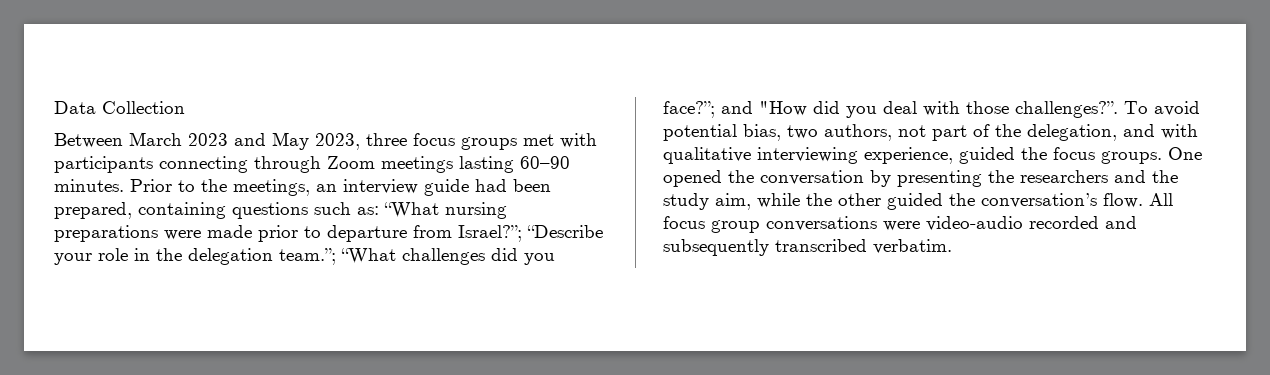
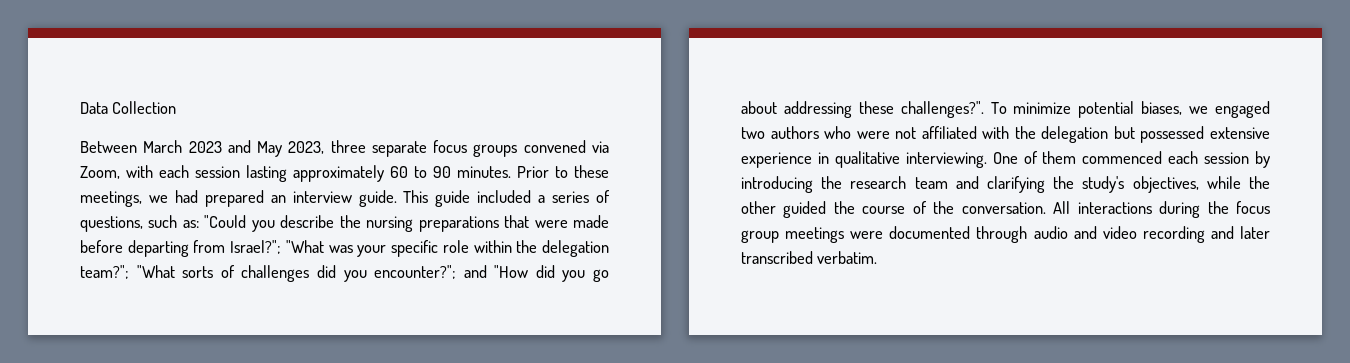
(407, 139) none -> [371,141,427,157] separate
[523,133,597,148] [54,156,570,173] [54,179,551,196] [54,202,439,219] met with participants connecting through Zoom meetings lasting 60–90 minutes. Prior to the meetings, an interview guide had been prepared, containing questions such as: “What -> [523,140,609,153] [80,165,609,182] [80,190,611,207] [80,215,361,232] convened via Zoom, with each session lasting approximately 60 to 90 minutes. Prior to these meetings, we had prepared an interview guide. This guide included a series of questions, such as: "Could you describe the
(158, 233) none -> [504,215,530,228] that
[258,225,603,242] [54,248,396,265] prior to departure from Israel?”; “Describe your role in the delegation team.”; “What -> [80,240,610,257] [80,265,235,279] before departing from Israel?"; "What was your specific role within the delegation team?"; "What sorts of
[663,101,715,118] face?”; -> [374,265,457,279] encounter?";
[883,101,1200,118] [663,124,1198,141] [663,147,1202,164] [663,170,1178,187] [663,193,751,210] deal with those challenges?”. To avoid potential bias, two authors, not part of the delegation, and with qualitative interviewing experience, guided the focus groups. One opened the conversation by presenting the researchers and the study aim, -> [593,269,609,282] [741,101,1270,118] [741,126,1270,143] [741,151,1270,168] [741,176,1199,193] go about addressing these challenges?". To minimize potential biases, we engaged two authors who were not affiliated with the delegation but possessed extensive experience in qualitative interviewing. One of them commenced each session by introducing the research team and clarifying the study's objectives,
[981,193,1173,208] [663,216,1137,233] [663,239,769,256] conversation’s flow. All focus group conversations were video-audio recorded and subsequently -> [862,201,1270,218] [741,226,1270,243] course of the conversation. All interactions during the focus group meetings were documented through audio and video recording and later

